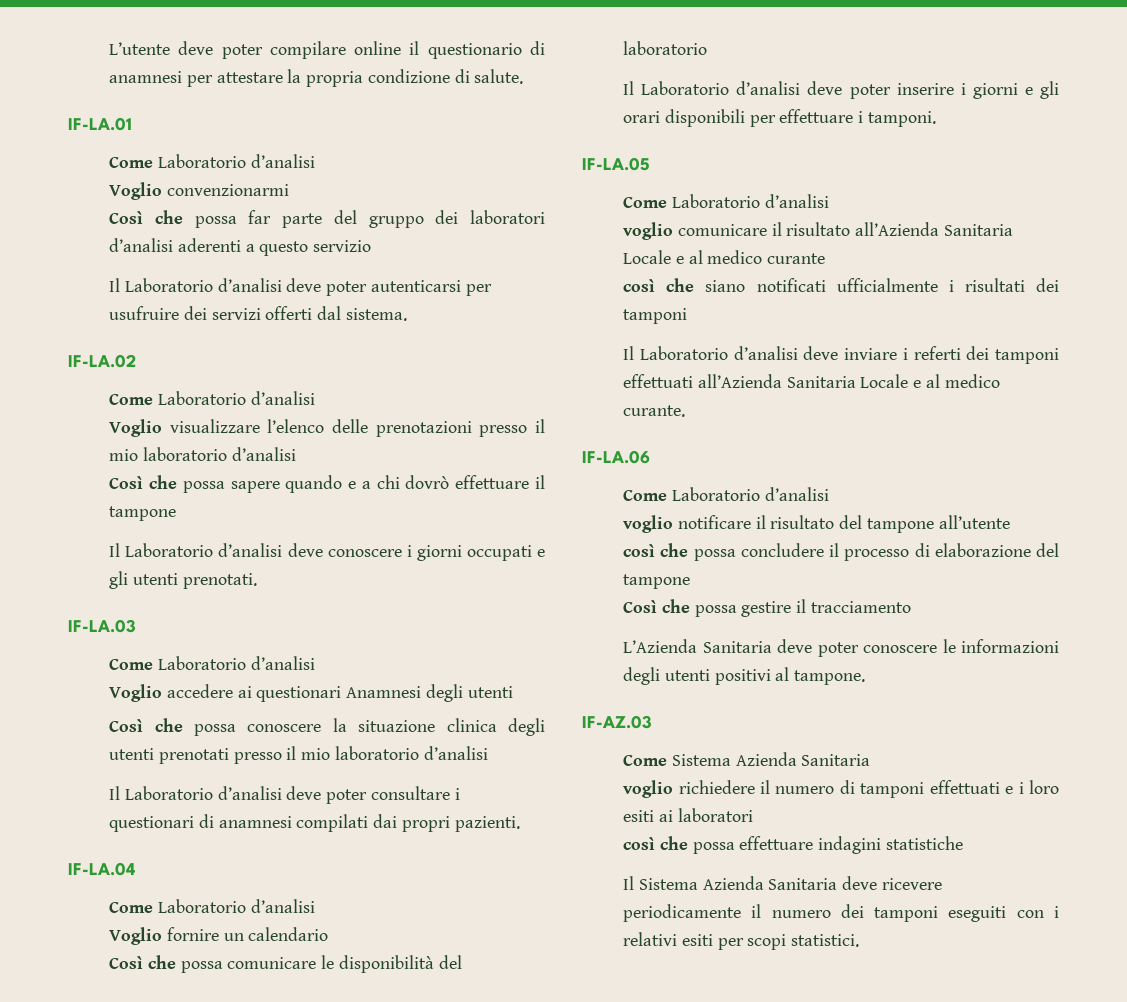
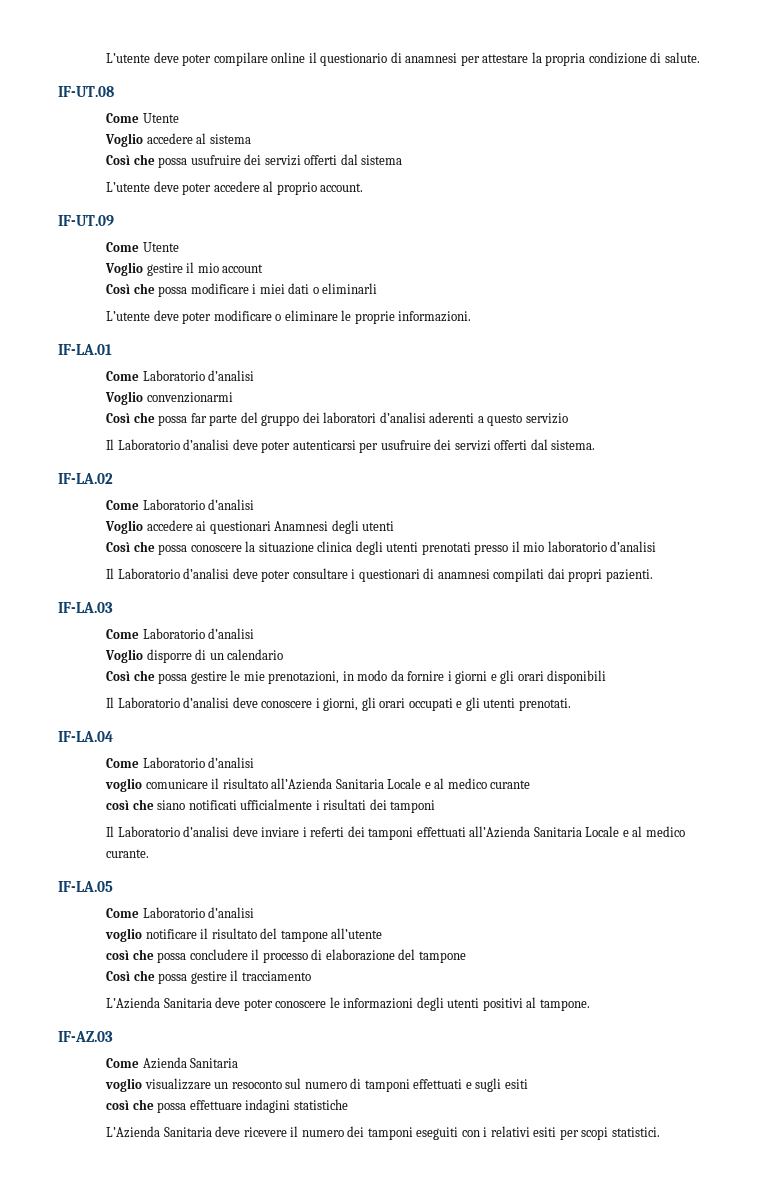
(524, 76) none -> [58,86,114,97] [106,113,179,123] [105,133,251,147] [106,154,403,168] [106,181,364,195] [58,215,114,226] [106,242,179,252] [105,262,264,276] [106,283,378,297] [106,310,472,324] // IF-UT.08 // Come Utente // Voglio accedere al sistema // Così che possa usufruire dei servizi offerti dal sistema // L’utente deve poter accedere al proprio account. // IF-UT.09 // Come Utente // Voglio gestire il mio account // Così che possa modificare i miei dati o eliminarli // L’utente deve poter modificare o eliminare le proprie informazioni.
[109,419,545,437] [109,447,296,461] [109,475,545,493] [109,506,177,521] [109,543,545,561] [109,571,257,589] [68,619,136,633] [109,656,315,670] // Voglio visualizzare l’elenco delle prenotazioni presso il mio laboratorio d’analisi // Così che possa sapere quando e a chi dovrò effettuare il tampone // Il Laboratorio d’analisi deve conoscere i giorni occupati e gli utenti prenotati. // IF-LA.03 // Come Laboratorio d’analisi -> (255, 504) none
[68,862,135,876] [109,899,315,913] [109,927,219,945] IF-LA.04 // Come Laboratorio d’analisi // Voglio fornire -> [58,602,113,613] [106,628,255,639] [105,649,207,663] IF-LA.03 // Come Laboratorio d’analisi // Voglio disporre di
[227,955,462,973] [623,41,708,55] [623,81,954,99] comunicare le disponibilità del laboratorio // Il Laboratorio d’analisi deve poter inserire -> [190,670,445,684] gestire le mie prenotazioni, in modo da fornire
[749,109,936,127] [582,157,650,171] per effettuare i tamponi. // IF-LA.05 -> [106,697,571,711] [58,731,113,742] // Il Laboratorio d’analisi deve conoscere i giorni, gli orari occupati e gli utenti prenotati. // IF-LA.04
[582,450,650,464] IF-LA.06 -> [58,881,113,892] IF-LA.05
[671,754,731,766] Sistema -> (140, 1063) none
[678,780,771,794] richiedere il -> [144,1078,302,1090] visualizzare un resoconto sul
[1018,780,1059,794] [623,808,753,822] i loro esiti ai laboratori -> [475,1078,528,1092] sugli esiti
[623,876,764,890] Il Sistema Azienda -> [106,1126,161,1138] L’Azienda
[623,904,742,922] periodicamente -> (287, 1132) none

